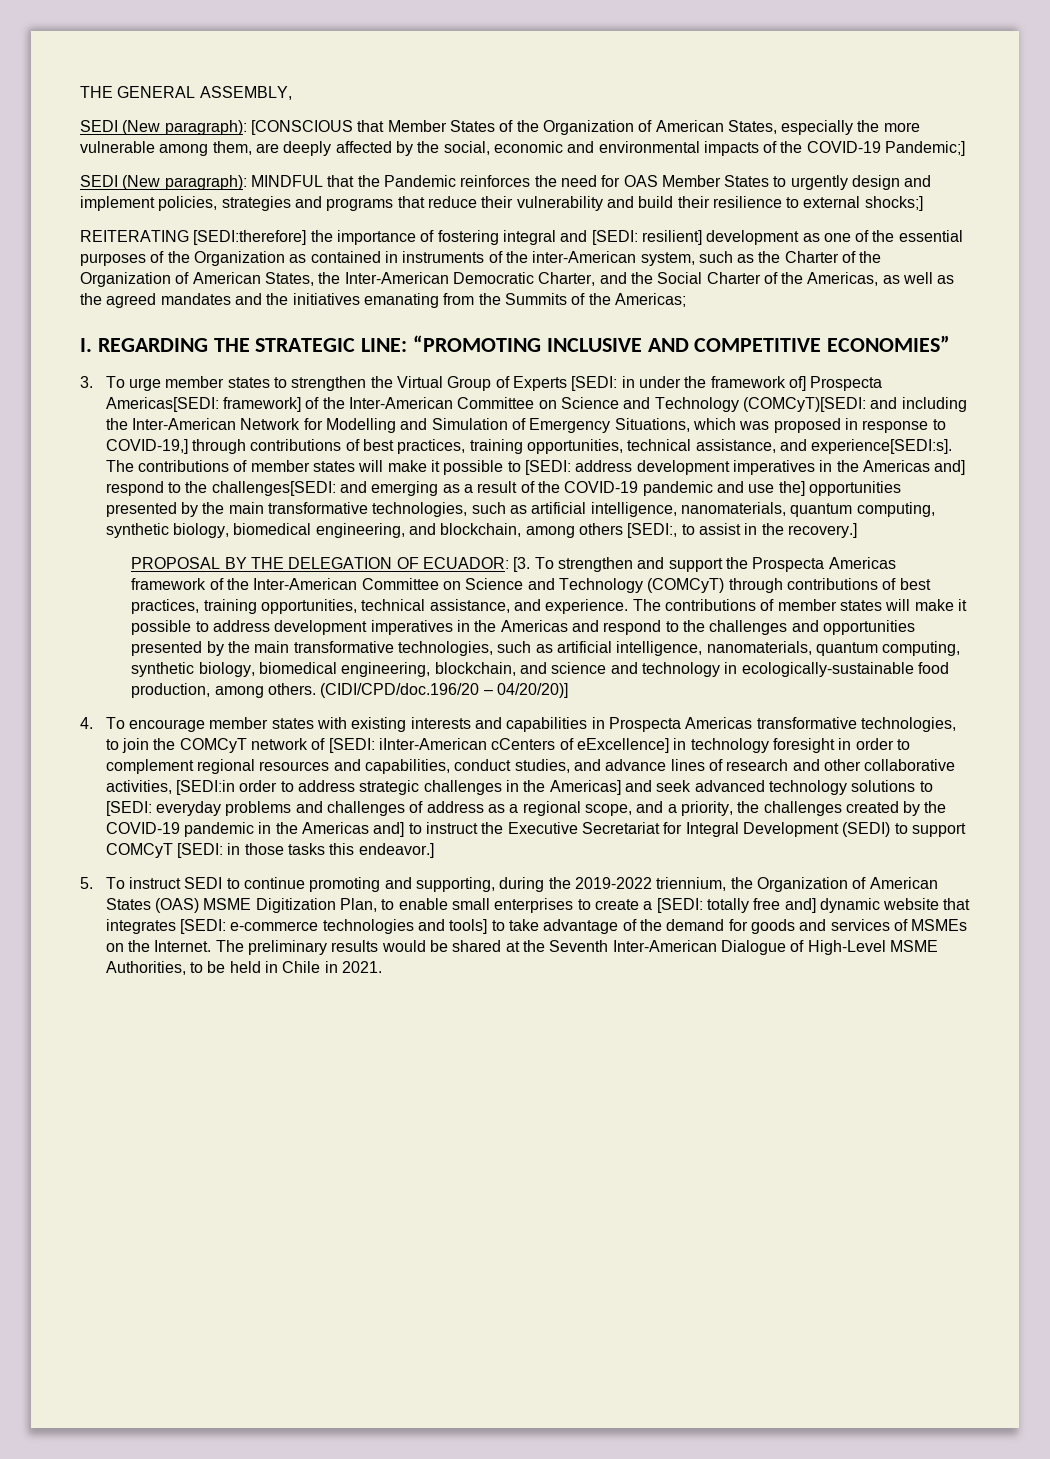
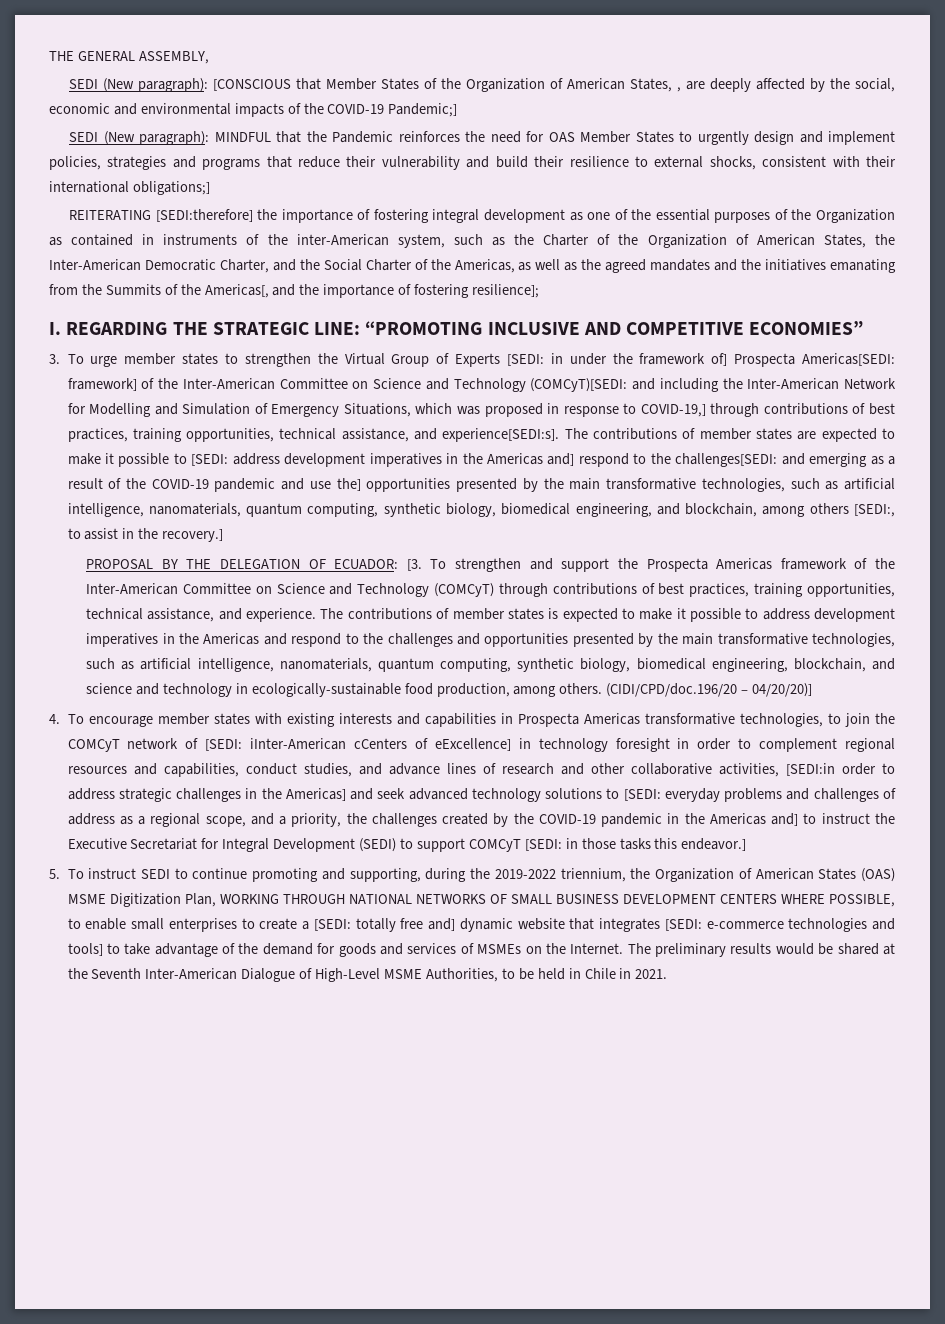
[781,120,920,135] [80,141,252,156] especially the more vulnerable among them, -> [677,87,682,92] ,
[864,196,923,211] shocks;] -> [709,156,896,170] [49,181,210,195] shocks, consistent with their international obligations;]
[560,230,702,245] and [SEDI: resilient] -> (480, 216) none
[614,293,686,307] Americas; -> [204,284,540,298] Americas[, and the importance of fostering resilience];
[358,460,384,472] will -> [797,428,895,442] are expected to
[885,599,911,611] will -> [548,608,635,622] is expected to
(377, 905) none -> [219,894,895,907] WORKING THROUGH NATIONAL NETWORKS OF SMALL BUSINESS DEVELOPMENT CENTERS WHERE POSSIBLE,

